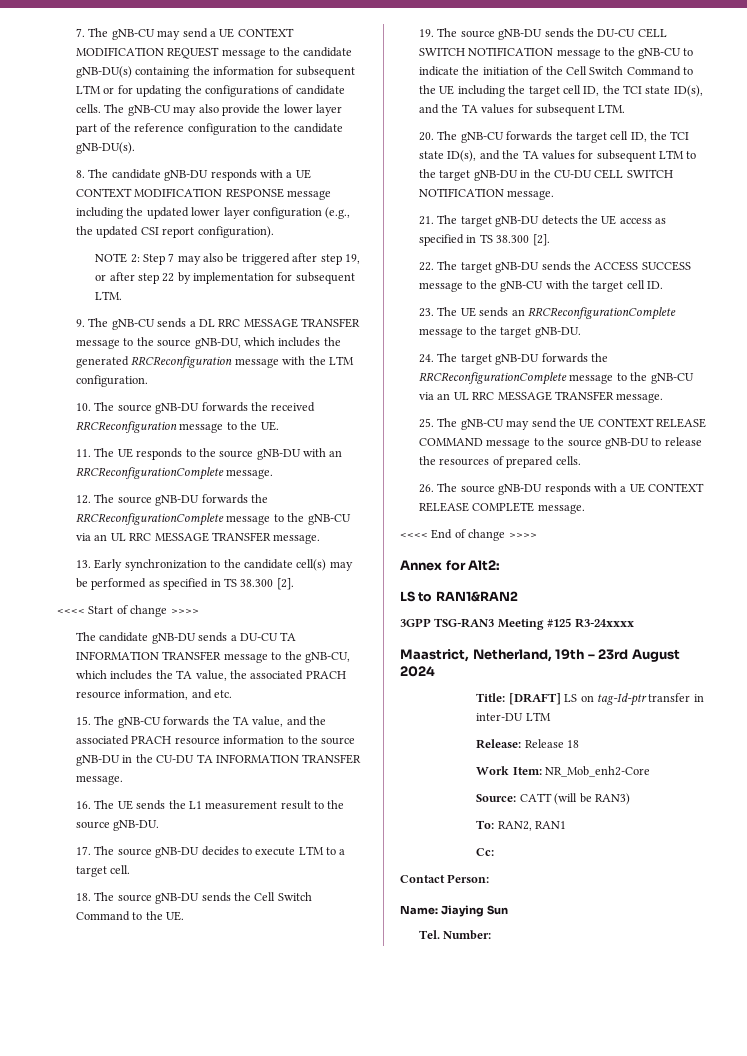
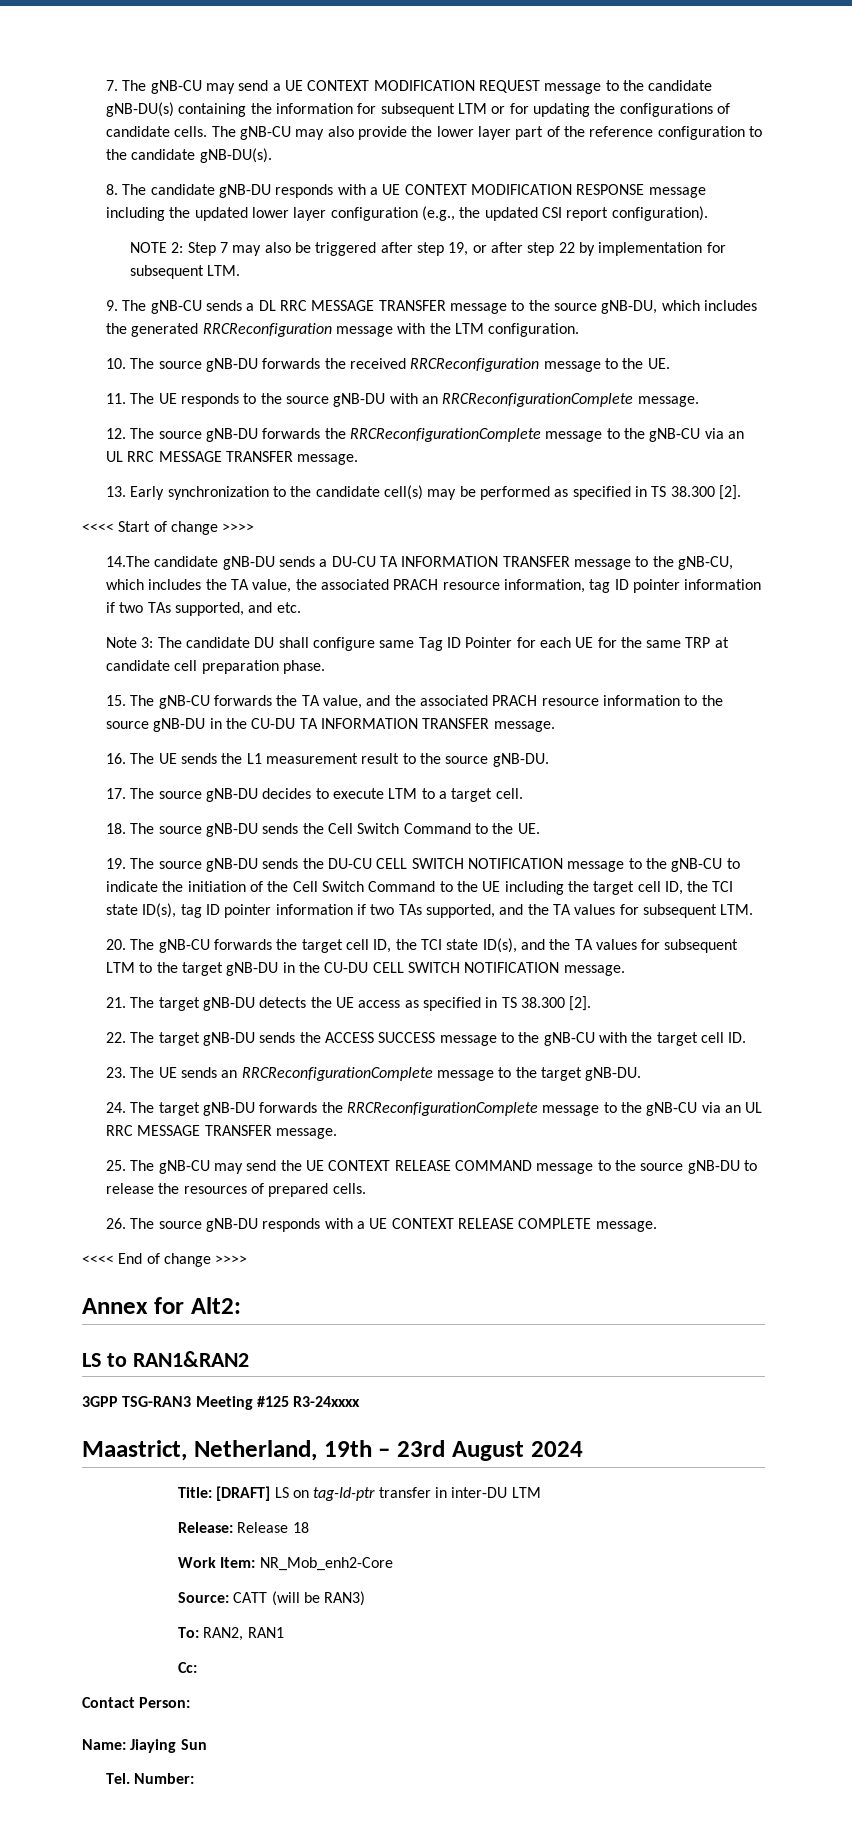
[76,632,97,641] The -> [106,556,151,567] 14.The
[191,689,233,699] and etc. -> [589,579,762,593] [106,602,301,616] [106,637,729,651] [106,660,325,674] tag ID pointer information if two TAs supported, and etc. // Note 3: The candidate DU shall configure same Tag ID Pointer for each UE for the same TRP at candidate cell preparation phase.
(703, 91) none -> [180,904,495,918] tag ID pointer information if two TAs supported,

